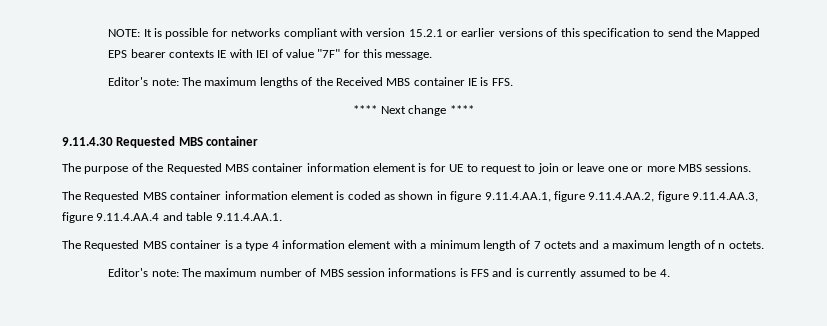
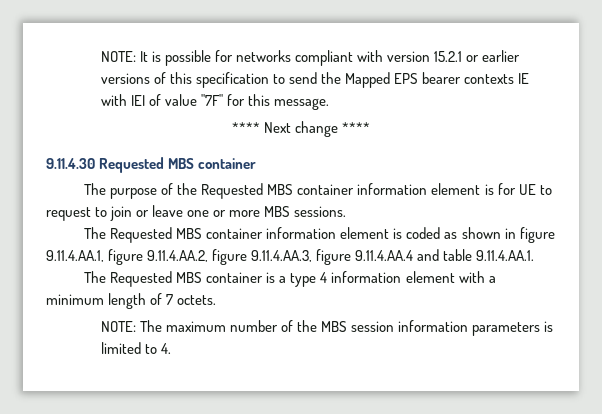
[108,77,513,88] // Editor's note: The maximum lengths of the Received MBS container IE is FFS. -> (330, 104) none
[544,240,726,251] octets and a maximum length of n -> (174, 299) none
[108,268,179,277] Editor's note: -> [100,321,136,332] NOTE:
(317, 272) none -> [297,320,318,332] the
[388,268,657,279] informations is FFS and is currently assumed to be -> [398,320,554,336] [100,342,157,354] information parameters is limited to

